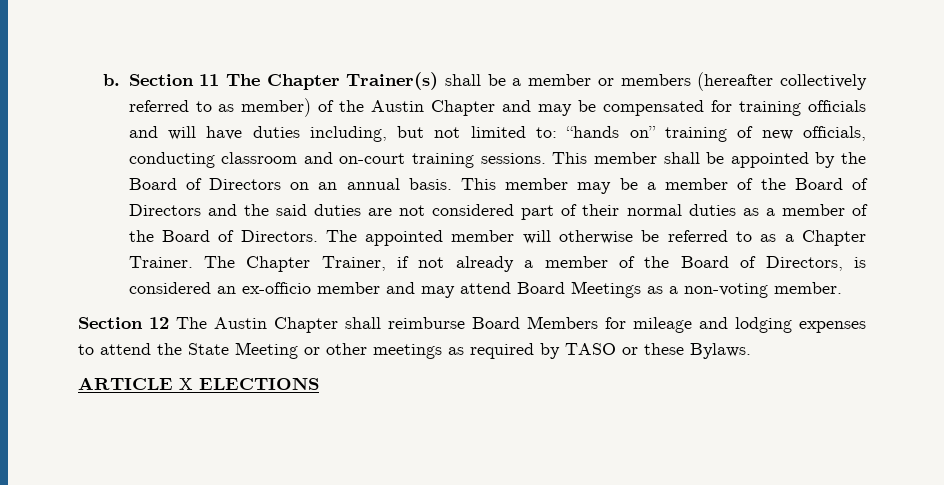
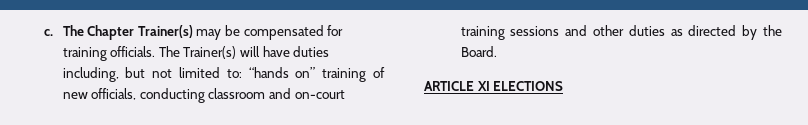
[102,72,867,91] [128,98,532,117] b. Section 11 The Chapter Trainer(s) shall be a member or members (hereafter collectively referred to as member) of the Austin Chapter and -> [44,25,193,40] c. The Chapter Trainer(s)
[807,100,866,112] [128,126,158,138] officials and -> [110,46,237,59] officials. The Trainer(s)
[480,152,867,168] [128,178,869,194] [128,204,869,220] [128,230,866,246] [128,256,866,272] [128,281,842,298] [78,316,866,333] [78,342,751,359] sessions. This member shall be appointed by the Board of Directors on an annual basis. This member may be a member of the Board of Directors and the said duties are not considered part of their normal duties as a member of the Board of Directors. The appointed member will otherwise be referred to as a Chapter Trainer. The Chapter Trainer, if not already a member of the Board of Directors, is considered an ex-officio member and may attend Board Meetings as a non-voting member. // Section 12 The Austin Chapter shall reimburse Board Members for mileage and lodging expenses to attend the State Meeting or other meetings as required by TASO or these Bylaws. -> [510,25,782,40] [460,46,497,57] sessions and other duties as directed by the Board.
[179,378,193,390] X -> [476,81,490,91] XI

